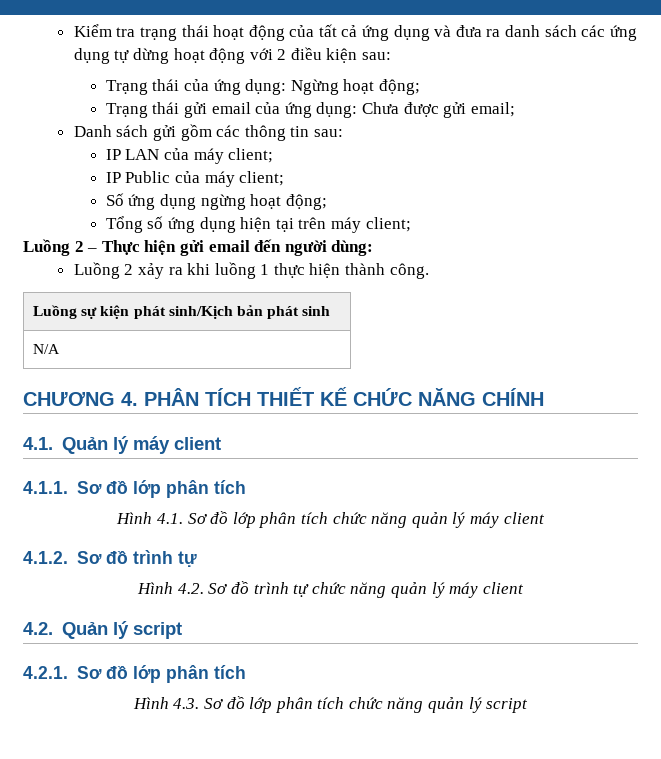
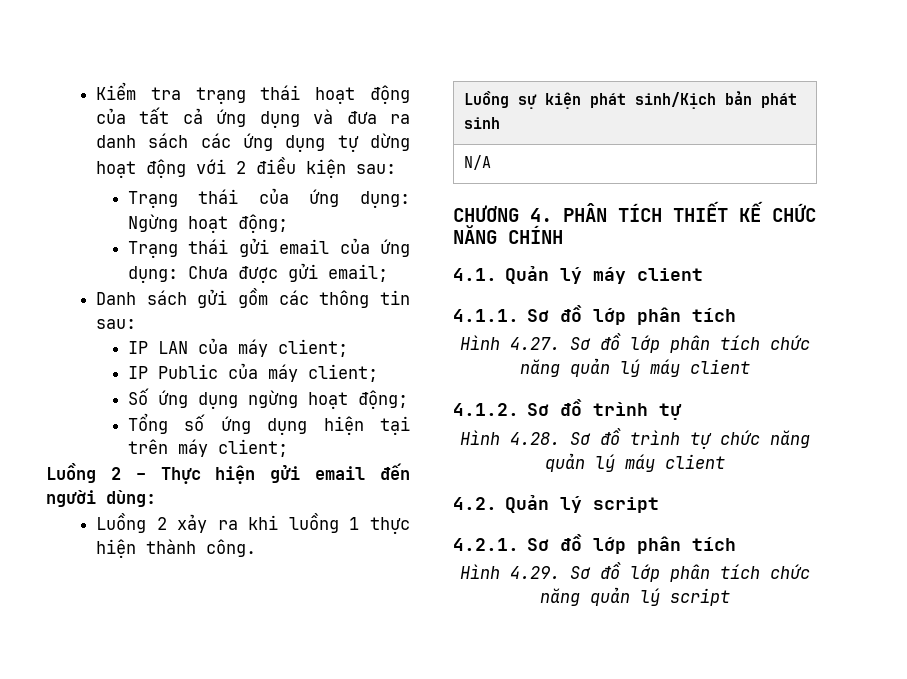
[157,513,184,524] 4.1. -> [510,337,560,350] 4.27.
[177,583,204,594] 4.2. -> [510,432,560,445] 4.28.
[173,698,200,709] 4.3. -> [510,566,560,579] 4.29.

